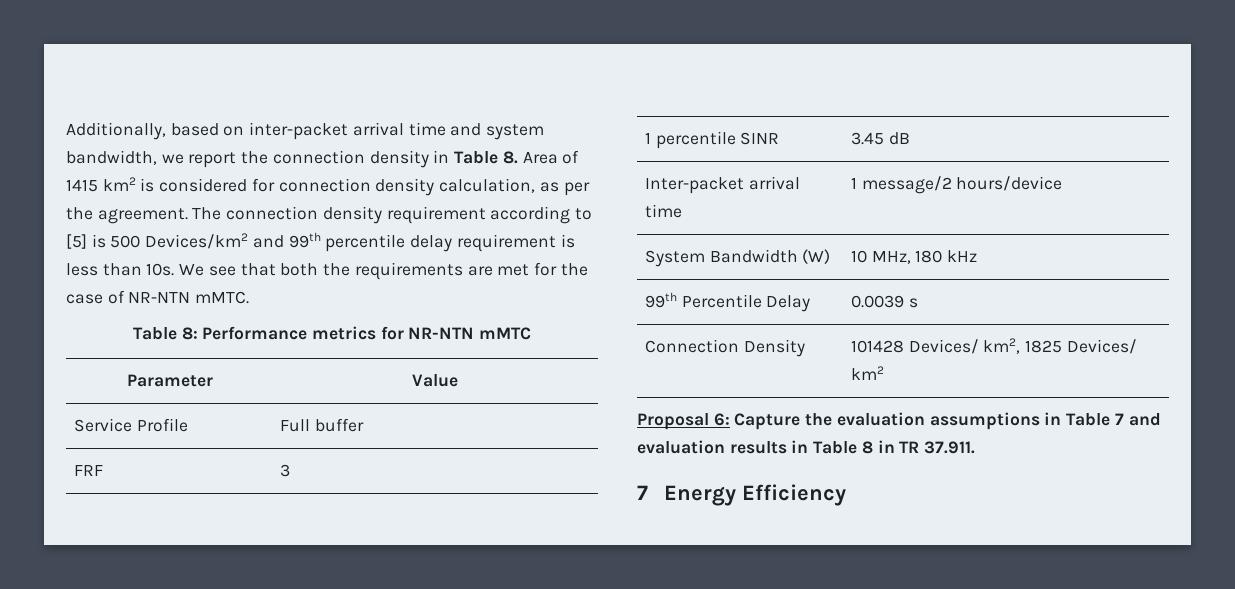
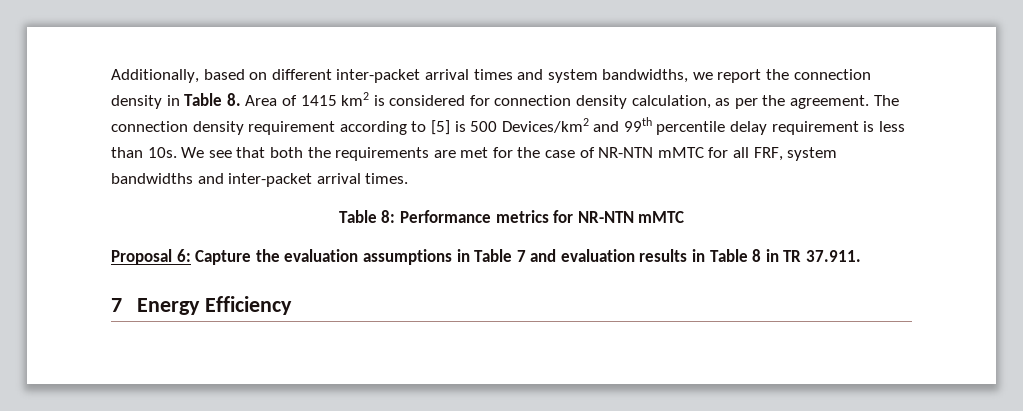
[249,122,446,140] inter-packet arrival time -> [271,69,513,83] different inter-packet arrival times
[66,150,157,165] bandwidth, -> [602,69,689,83] bandwidths,
[195,291,250,304] mMTC. -> [657,147,838,161] [111,173,409,187] mMTC for all FRF, system bandwidths and inter-packet arrival times.
[126,374,213,387] [412,374,459,387] [74,418,188,432] [280,418,364,432] [74,465,104,476] [280,464,291,477] [645,131,780,149] [851,132,910,145] [645,176,800,194] [645,204,683,218] [851,176,1063,194] [645,249,831,267] [851,250,978,264] [645,292,811,312] [851,295,918,308] [645,339,805,357] [851,338,1137,354] [851,366,885,380] // Parameter | Value // Service Profile | Full buffer // FRF | 3 // 1 percentile SINR | 3.45 dB // Inter-packet arrival time | 1 message/2 hours/device // System Bandwidth (W) | 10 MHz, 180 kHz // 99th Percentile Delay | 0.0039 s // Connection Density | 101428 Devices/ km2, 1825 Devices/ km2 -> (685, 217) none

